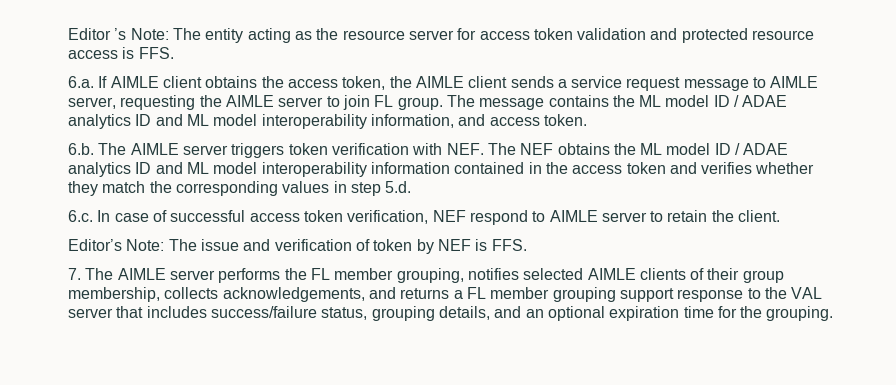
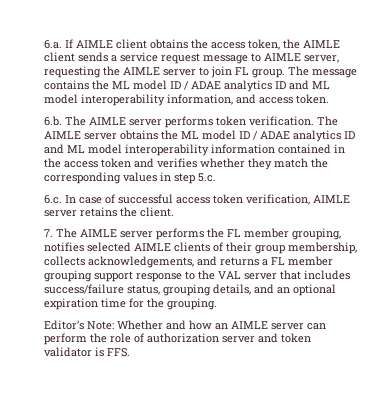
[68,28,815,43] [68,47,174,59] Editor ’s Note: The entity acting as the resource server for access token validation and protected resource access is FFS. // -> (44, 44) none
[231,143,554,158] triggers token verification with NEF. The NEF -> [165,116,338,128] [44,131,117,140] performs token verification. The AIMLE server
[385,181,412,193] 5.d. -> [198,173,216,182] 5.c.
[432,210,781,225] [68,239,527,254] NEF respond to AIMLE server to retain the client. // Editor’s Note: The issue and verification of token by NEF is FFS. -> [313,195,350,203] [44,207,174,217] AIMLE server retains the client.
(834, 313) none -> [44,320,326,330] [44,333,311,345] [44,347,130,357] // Editor’s Note: Whether and how an AIMLE server can perform the role of authorization server and token validator is FFS.

